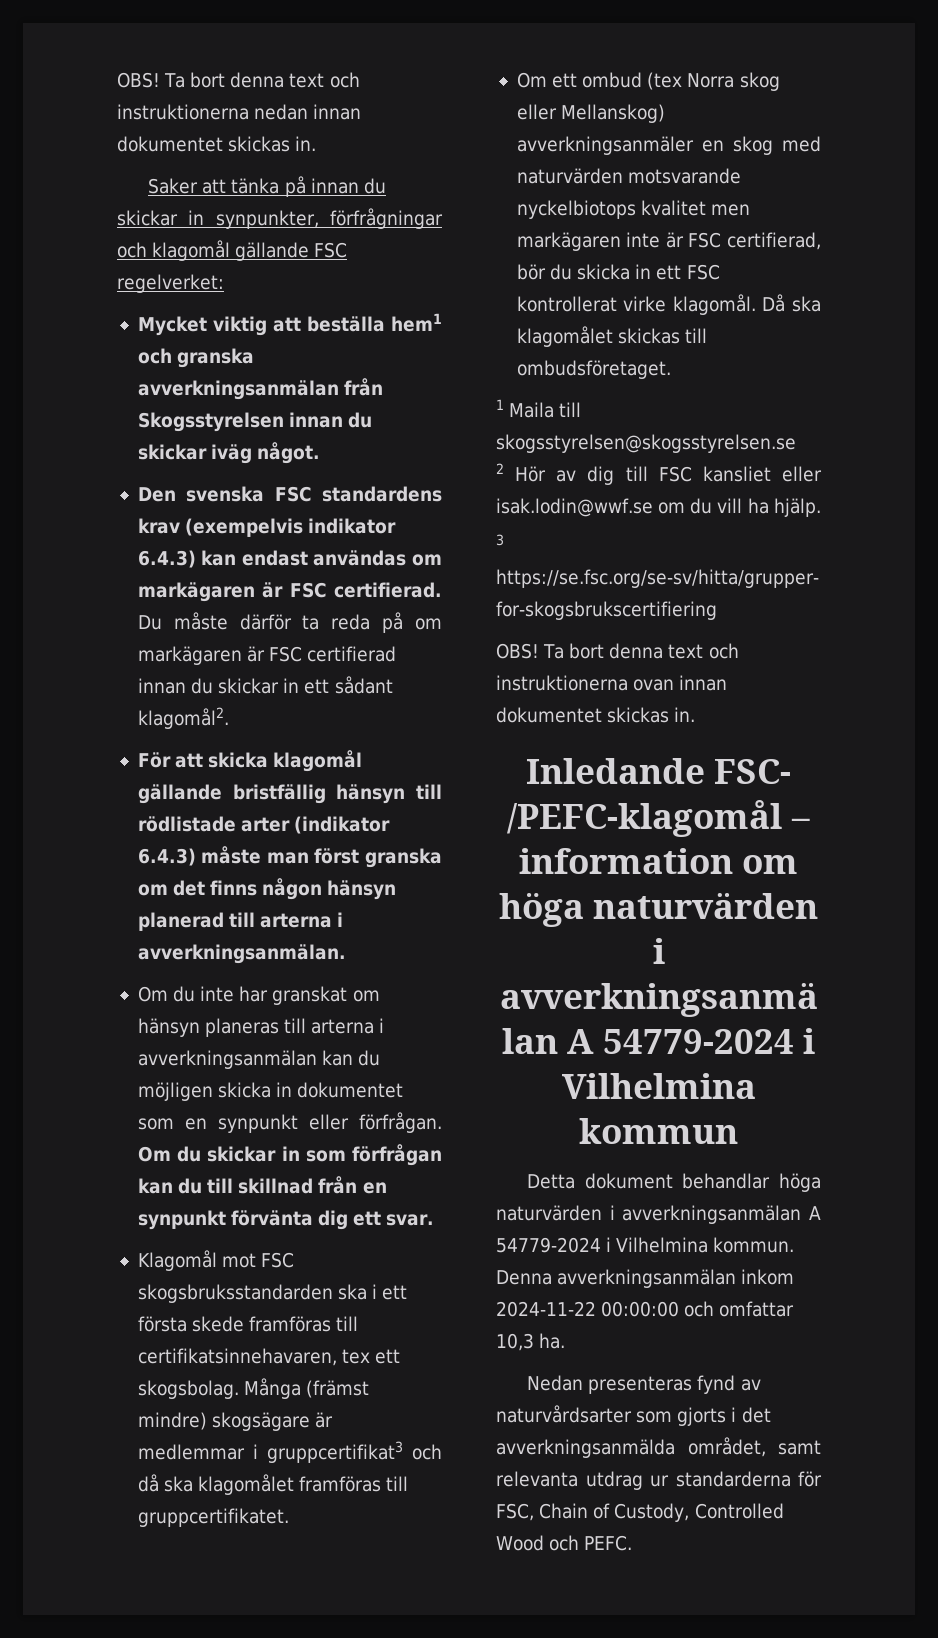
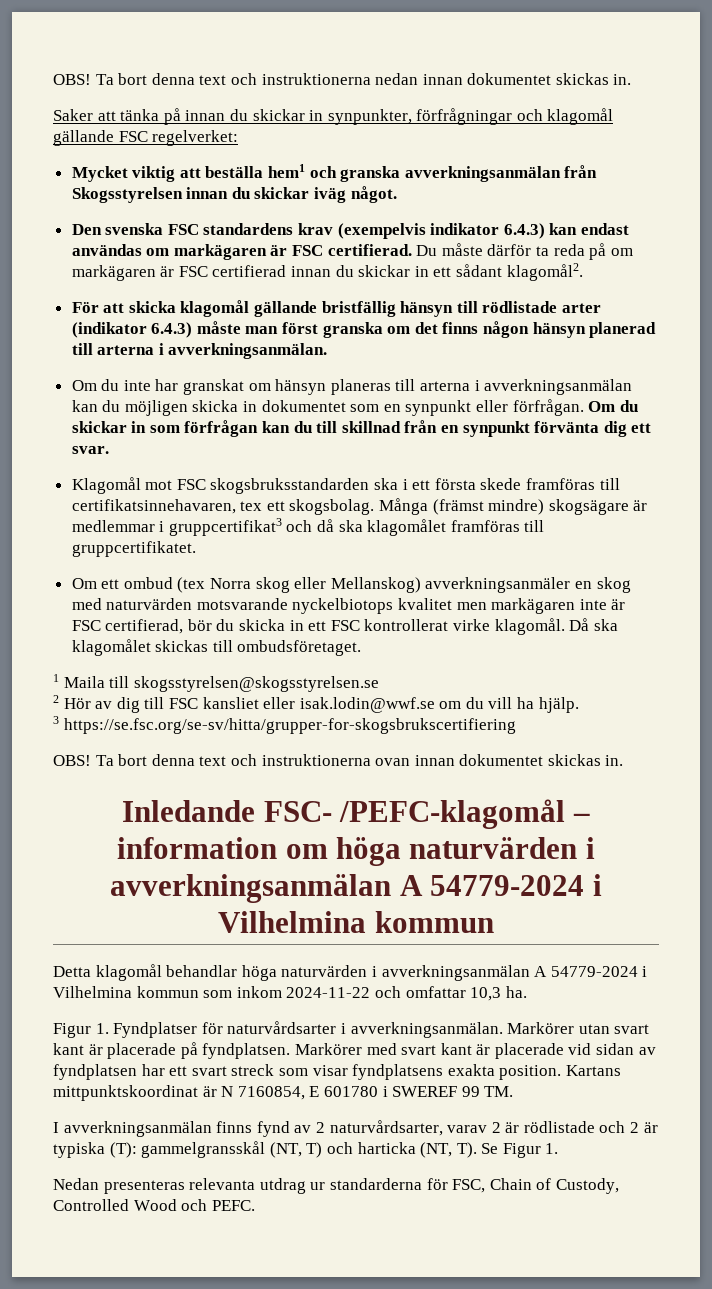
[584,1173,673,1189] dokument -> [95,964,162,981] klagomål
[713,1237,795,1253] [496,1269,737,1288] kommun. Denna avverkningsanmälan -> [136,986,233,998] kommun som
[601,1301,680,1317] 00:00:00 -> (371, 992) none
[527,1375,761,1394] [496,1405,771,1426] [496,1437,821,1458] Nedan presenteras fynd av naturvårdsarter som gjorts i det avverkningsanmälda området, samt -> [53,1021,650,1038] [53,1042,656,1059] [53,1064,621,1080] [53,1085,514,1101] [53,1120,658,1137] [53,1141,559,1158] [53,1178,185,1194] Figur 1. Fyndplatser för naturvårdsarter i avverkningsanmälan. Markörer utan svart kant är placerade på fyndplatsen. Markörer med svart kant är placerade vid sidan av fyndplatsen har ett svart streck som visar fyndplatsens exakta position. Kartans mittpunktskoordinat är N 7160854, E 601780 i SWEREF 99 TM. // I avverkningsanmälan finns fynd av 2 naturvårdsarter, varav 2 är rödlistade och 2 är typiska (T): gammelgransskål (NT, T) och harticka (NT, T). Se Figur 1. // Nedan presenteras

